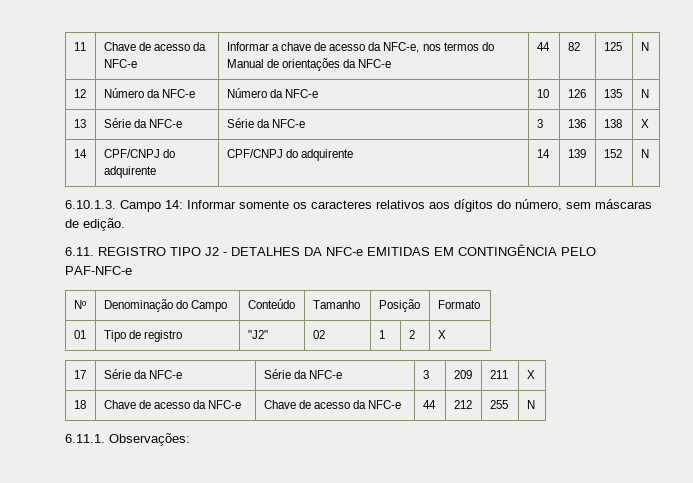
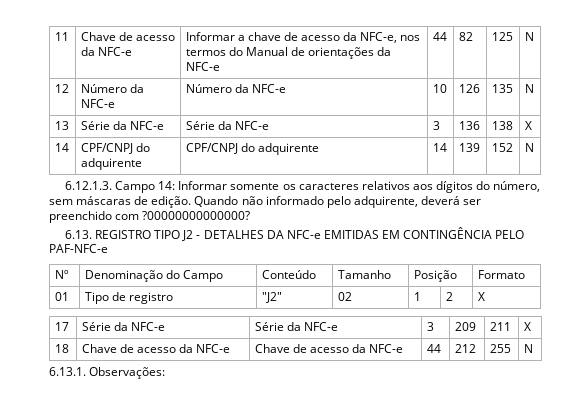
[65,200,116,209] 6.10.1.3. -> [65,181,113,190] 6.12.1.3.
[65,247,94,256] // 6.11. -> [194,196,482,208] [49,211,251,223] [65,230,93,239] Quando não informado pelo adquirente, deverá ser preenchido com ?00000000000000? // 6.13.
[65,434,105,443] 6.11.1. -> [49,367,86,376] 6.13.1.

